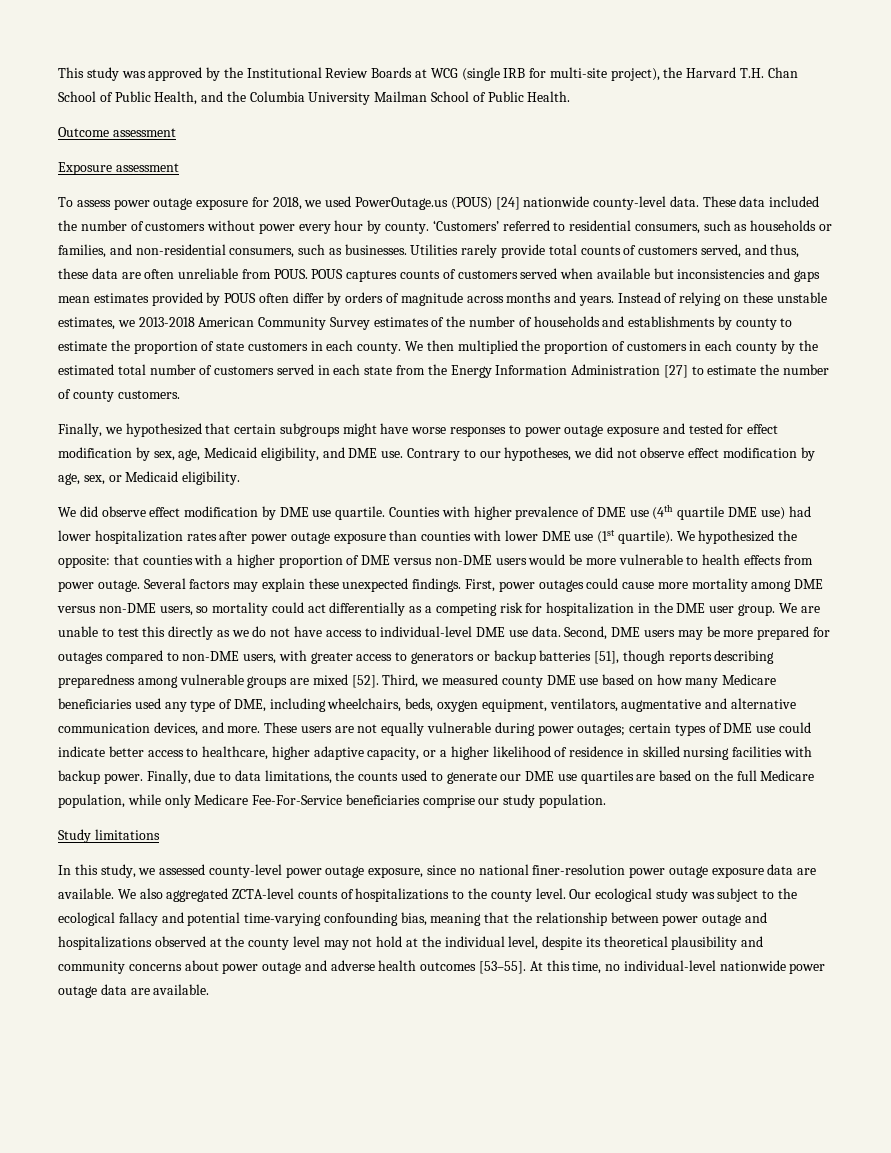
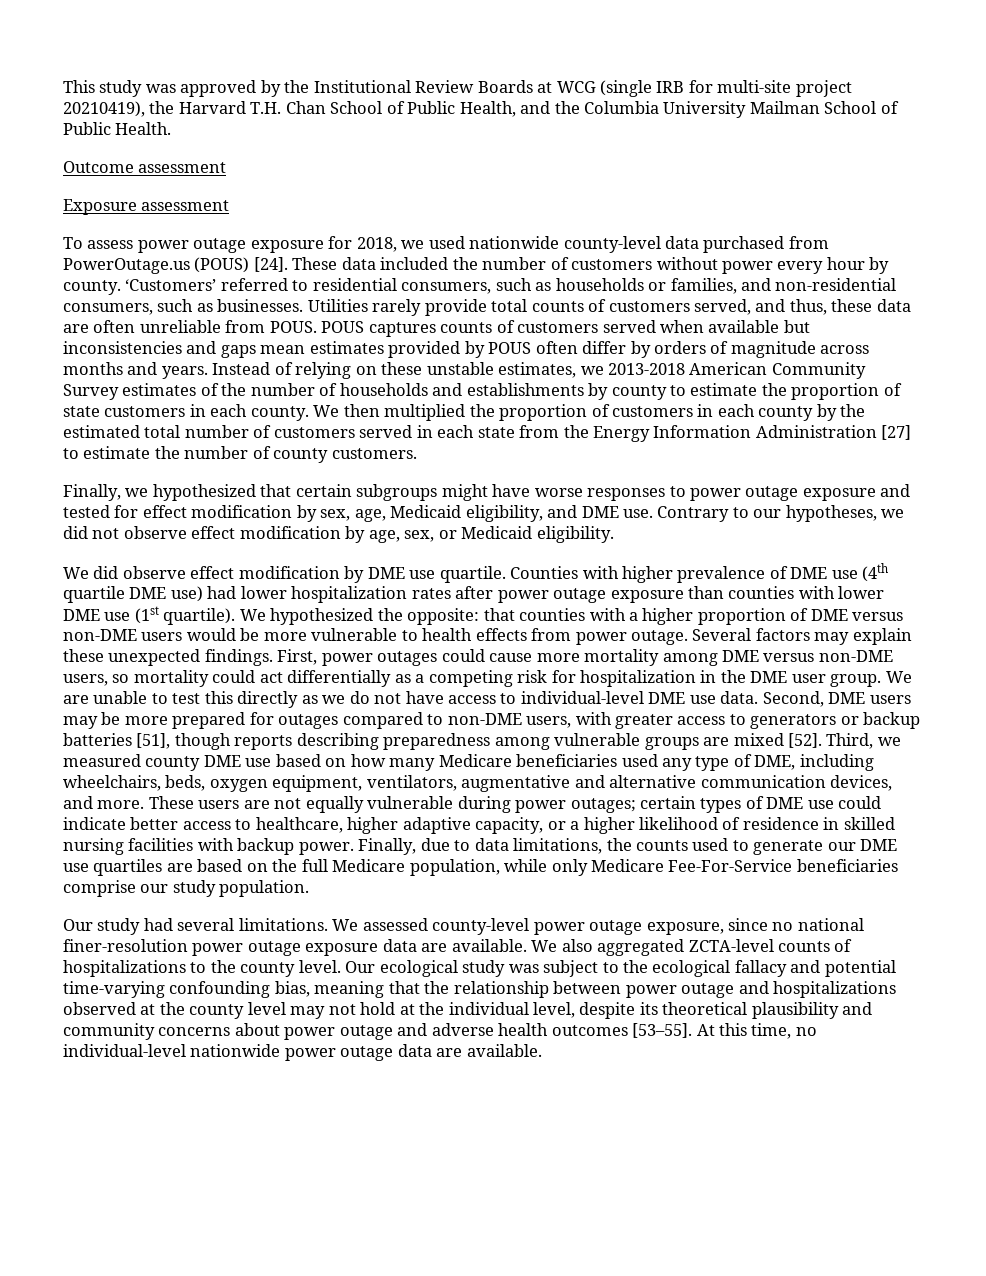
[610,68,660,81] project), -> [795,80,852,97] [63,101,145,117] project 20210419),
[355,196,699,210] PowerOutage.us (POUS) [24] nationwide county-level data. -> [469,236,829,253] [63,257,288,274] nationwide county-level data purchased from PowerOutage.us (POUS) [24].
[58,829,160,843] [58,864,156,878] Study limitations // In this study, we -> [63,918,359,935] Our study had several limitations. We

